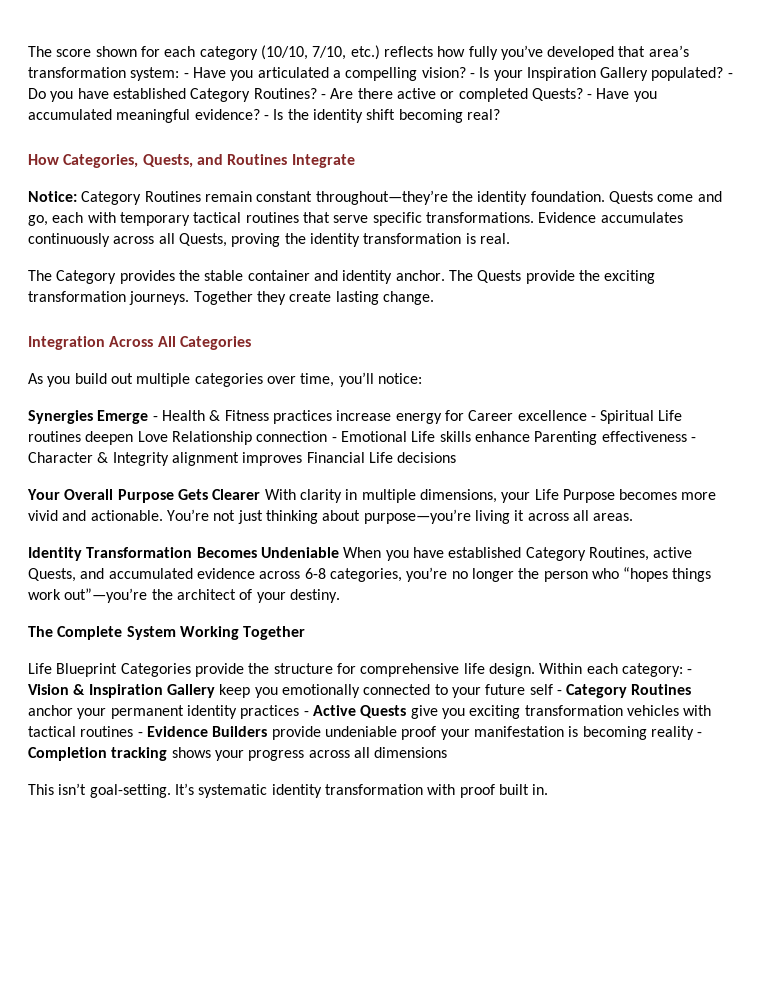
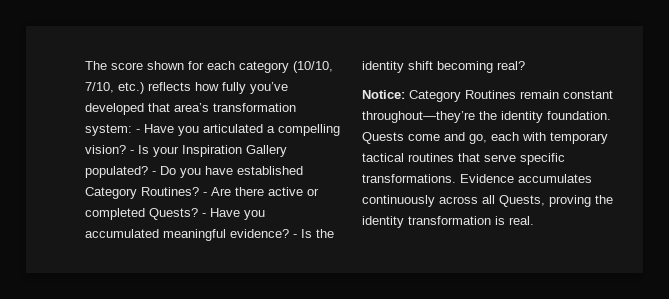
[28,154,355,168] // How Categories, Quests, and Routines Integrate -> (525, 65) none
[28,270,656,284] [28,291,434,305] [28,336,251,350] [28,372,422,387] [28,410,683,424] [28,431,696,445] [28,452,457,466] [27,489,717,503] [28,509,634,524] [28,547,693,561] [28,567,712,582] [28,588,340,603] [28,626,306,640] [28,663,693,677] [28,684,692,698] [28,705,712,719] [28,726,703,740] [28,747,448,761] [28,783,549,798] // The Category provides the stable container and identity anchor. The Quests provide the exciting transformation journeys. Together they create lasting change. // Integration Across All Categories // As you build out multiple categories over time, you’ll notice: // Synergies Emerge - Health & Fitness practices increase energy for Career excellence - Spiritual Life routines deepen Love Relationship connection - Emotional Life skills enhance Parenting effectiveness - Character & Integrity alignment improves Financial Life decisions // Your Overall Purpose Gets Clearer With clarity in multiple dimensions, your Life Purpose becomes more vivid and actionable. You’re not just thinking about purpose—you’re living it across all areas. // Identity Transformation Becomes Undeniable When you have established Category Routines, active Quests, and accumulated evidence across 6-8 categories, you’re no longer the person who “hopes things work out”—you’re the architect of your destiny. // The Complete System Working Together // Life Blueprint Categories provide the structure for comprehensive life design. Within each category: - Vision & Inspiration Gallery keep you emotionally connected to your future self - Category Routines anchor your permanent identity practices - Active Quests give you exciting transformation vehicles with tactical routines - Evidence Builders provide undeniable proof your manifestation is becoming reality - Completion tracking shows your progress across all dimensions // This isn’t goal-setting. It’s systematic identity transformation with proof built in. -> (534, 220) none

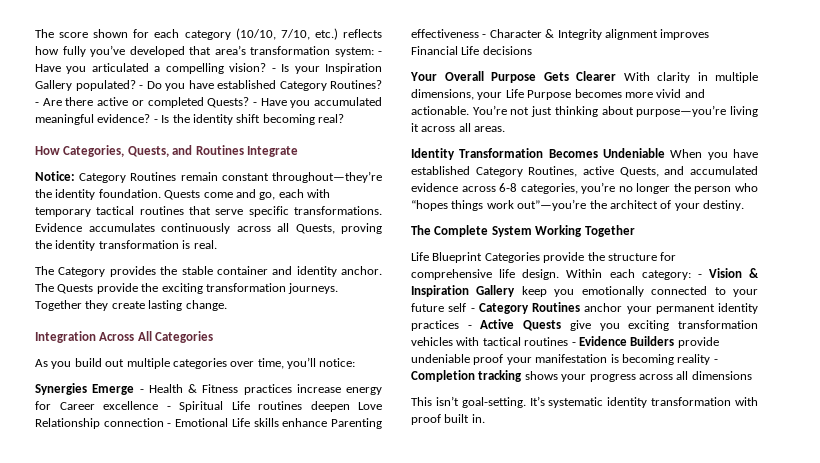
(525, 65) none -> [35,145,298,157] // How Categories, Quests, and Routines Integrate
(534, 220) none -> [35,266,382,277] [35,283,339,294] [35,300,227,311] [35,331,214,343] [35,357,356,369] [35,383,382,395] [35,401,382,412] [35,418,383,429] [411,29,710,40] [411,46,532,55] [410,71,758,83] [411,89,705,100] [411,105,758,117] [411,123,506,132] [411,148,758,160] [411,166,758,177] [411,182,758,194] [411,199,744,211] [411,225,635,237] [411,252,677,263] [411,268,759,280] [411,285,758,297] [411,302,758,314] [411,319,758,331] [411,336,719,348] [411,354,718,365] [411,370,752,382] [411,396,758,408] [411,414,485,425] // The Category provides the stable container and identity anchor. The Quests provide the exciting transformation journeys. Together they create lasting change. // Integration Across All Categories // As you build out multiple categories over time, you’ll notice: // Synergies Emerge - Health & Fitness practices increase energy for Career excellence - Spiritual Life routines deepen Love Relationship connection - Emotional Life skills enhance Parenting effectiveness - Character & Integrity alignment improves Financial Life decisions // Your Overall Purpose Gets Clearer With clarity in multiple dimensions, your Life Purpose becomes more vivid and actionable. You’re not just thinking about purpose—you’re living it across all areas. // Identity Transformation Becomes Undeniable When you have established Category Routines, active Quests, and accumulated evidence across 6-8 categories, you’re no longer the person who “hopes things work out”—you’re the architect of your destiny. // The Complete System Working Together // Life Blueprint Categories provide the structure for comprehensive life design. Within each category: - Vision & Inspiration Gallery keep you emotionally connected to your future self - Category Routines anchor your permanent identity practices - Active Quests give you exciting transformation vehicles with tactical routines - Evidence Builders provide undeniable proof your manifestation is becoming reality - Completion tracking shows your progress across all dimensions // This isn’t goal-setting. It’s systematic identity transformation with proof built in.

